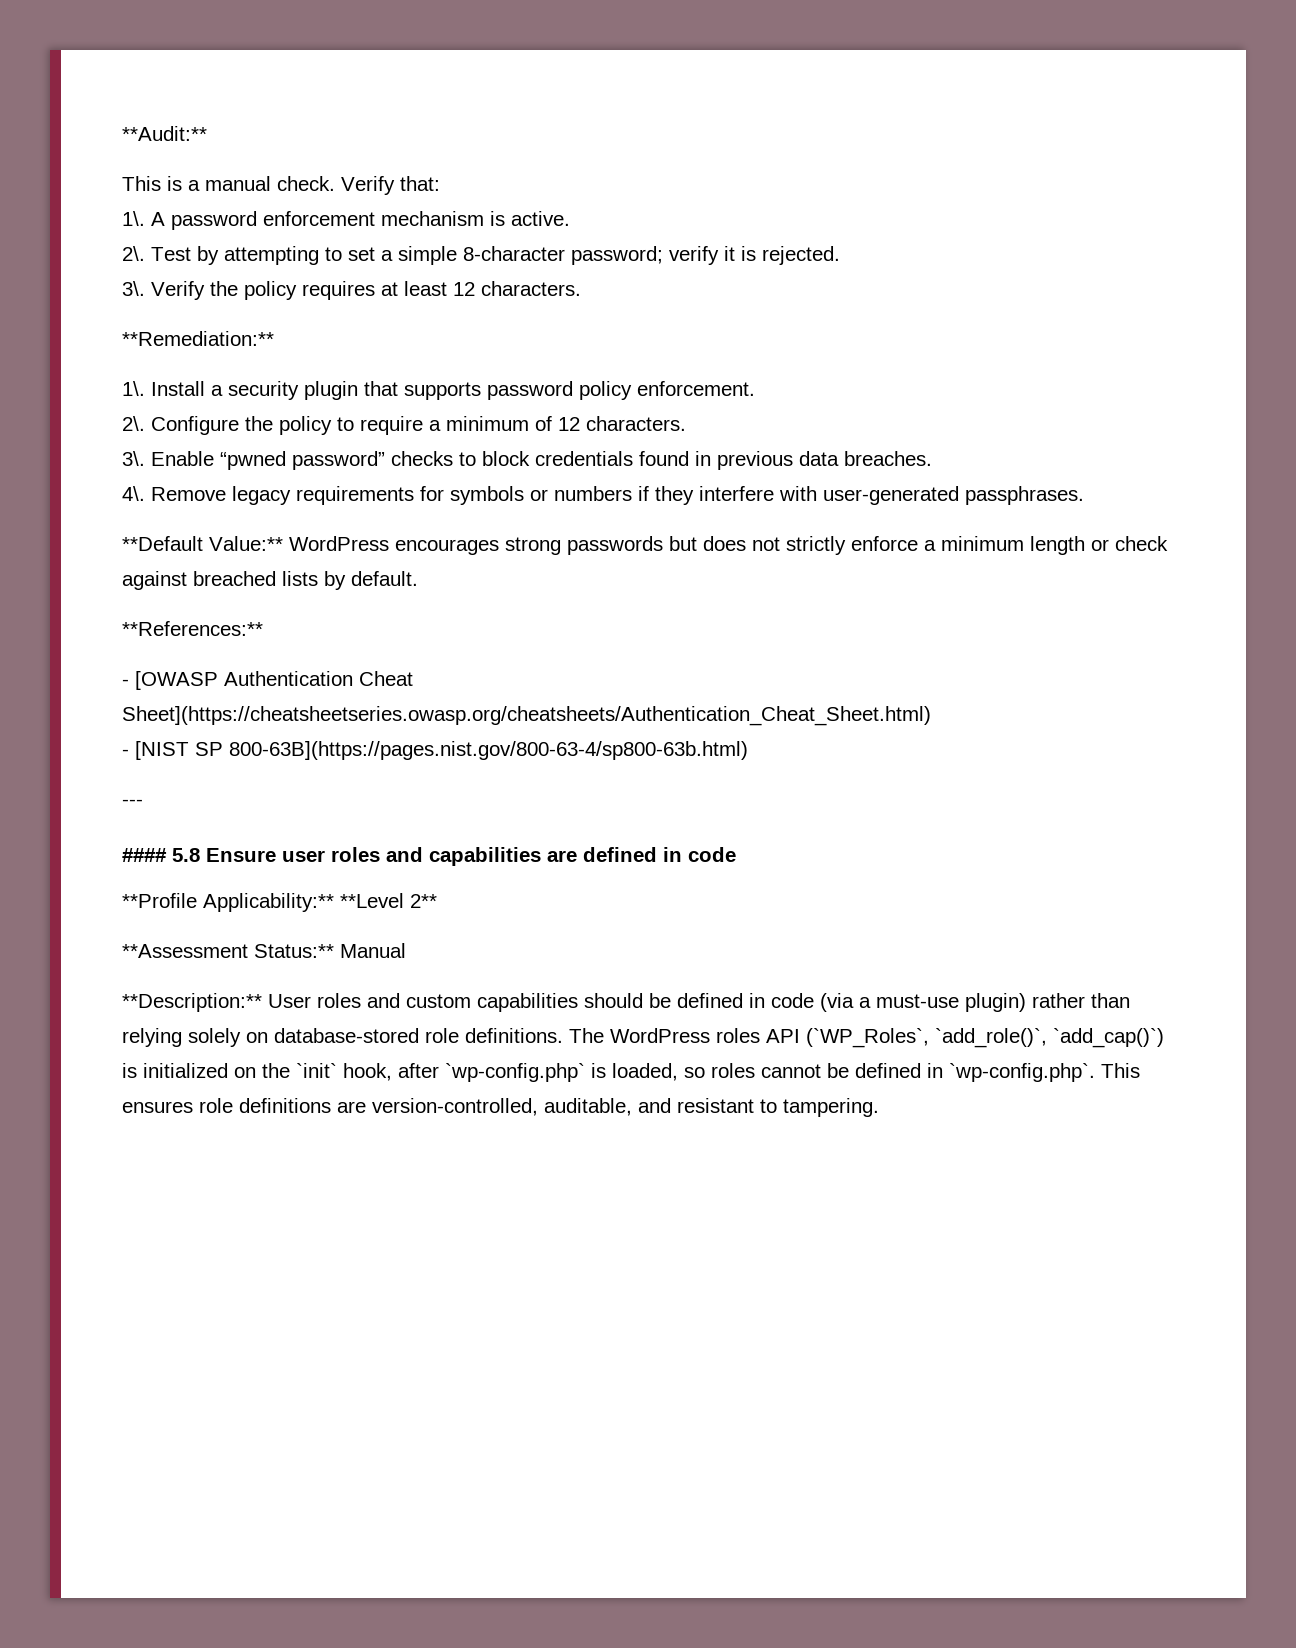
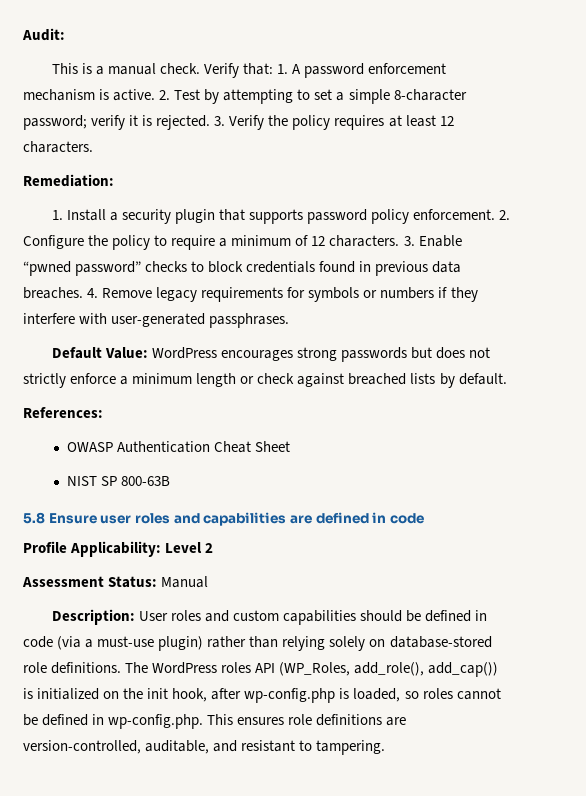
[122,126,207,141] **Audit:** -> [22,28,65,41] Audit:
[122,211,145,226] // 1\. -> [277,64,289,74] 1.
[122,246,145,261] // 2\. -> [159,90,171,100] 2.
[122,281,145,296] // 3\. -> [214,116,226,126] 3.
[122,331,274,346] [122,381,145,396] **Remediation:** // 1\. -> [23,174,114,187] [51,210,63,220] Remediation: // 1.
[122,416,145,431] // 2\. -> [499,210,511,220] 2.
[122,451,145,466] // 3\. -> [403,236,415,246] 3.
[122,486,145,501] // 4\. -> [87,288,99,298] 4.
[122,536,283,551] **Default Value:** -> [51,347,149,359] Default Value:
[122,621,263,636] [122,671,413,690] [122,706,931,726] [122,741,748,760] [122,799,143,806] [122,848,167,862] **References:** // - [OWASP Authentication Cheat Sheet](https://cheatsheetseries.owasp.org/cheatsheets/Authentication_Cheat_Sheet.html) // - [NIST SP 800-63B](https://pages.nist.gov/800-63-4/sp800-63b.html) // --- // #### -> [23,407,103,418] [67,441,291,453] [67,476,171,486] References: // OWASP Authentication Cheat Sheet // NIST SP 800-63B //
[122,893,437,912] [122,944,334,958] **Profile Applicability:** **Level 2** // **Assessment Status:** -> [23,541,214,557] [22,576,158,588] Profile Applicability: Level 2 // Assessment Status:
[122,993,262,1012] **Description:** -> [51,609,135,625] Description:
[806,1028,1164,1048] (`WP_Roles`, `add_role()`, `add_cap()`) -> [279,662,499,677] (WP_Roles, add_role(), add_cap())
[296,1063,337,1078] `init` -> [147,688,169,699] init
[445,1063,585,1082] `wp-config.php` -> [244,688,336,703] wp-config.php
[949,1063,1095,1082] `wp-config.php`. -> [108,714,204,729] wp-config.php.

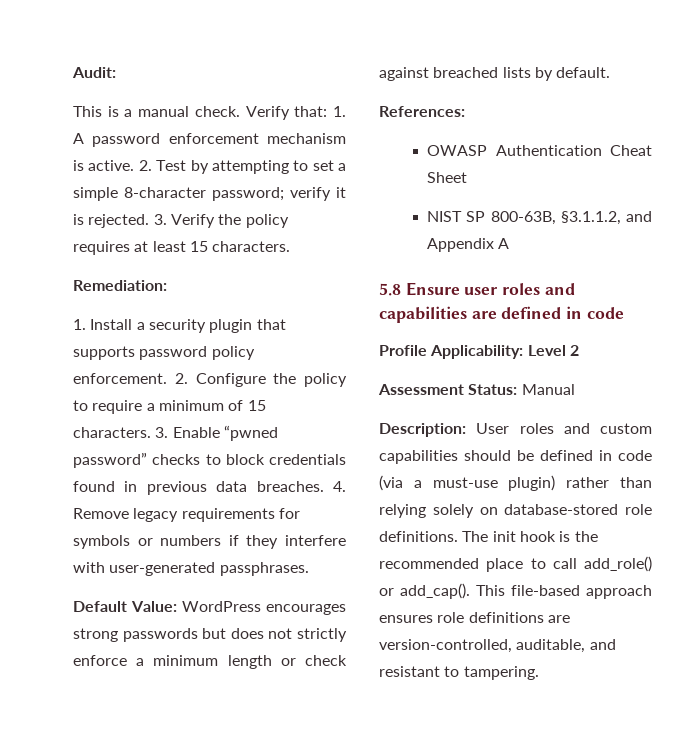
[439,116,454,126] 12 -> [189,241,208,252] 15
[311,236,326,246] 12 -> [247,400,266,411] 15
[121,476,171,486] 800-63B -> [490,211,652,225] [427,238,510,252] 800-63B, §3.1.1.2, and Appendix A
[152,662,499,677] [23,688,501,703] [23,714,234,729] WordPress roles API (WP_Roles, add_role(), add_cap()) is initialized on the init hook, after wp-config.php is loaded, so roles cannot be defined in wp-config.php. This -> [492,531,598,542] [379,556,652,572] [379,583,652,599] init hook is the recommended place to call add_role() or add_cap(). This file-based approach

